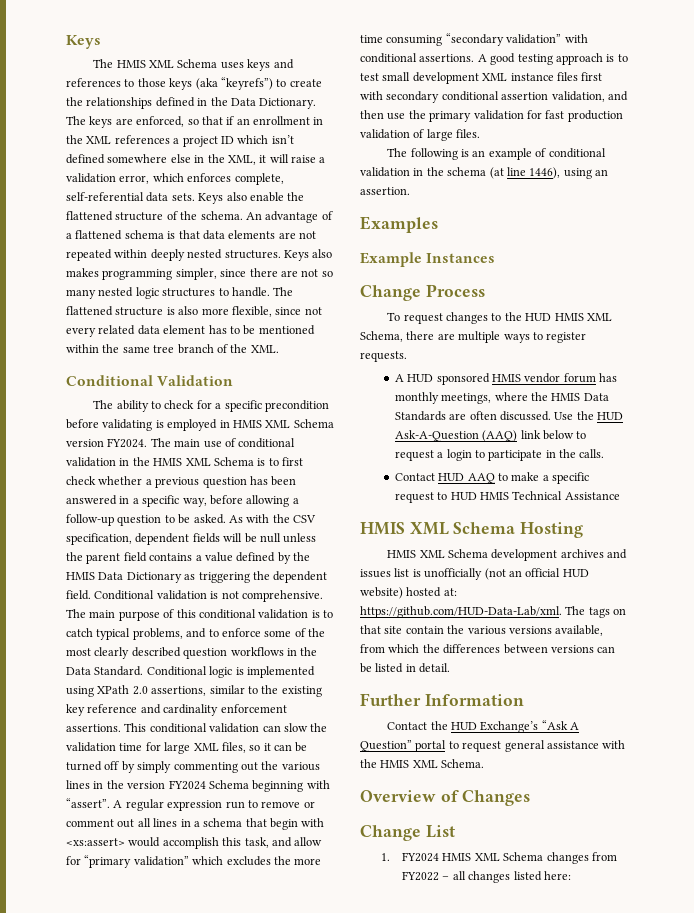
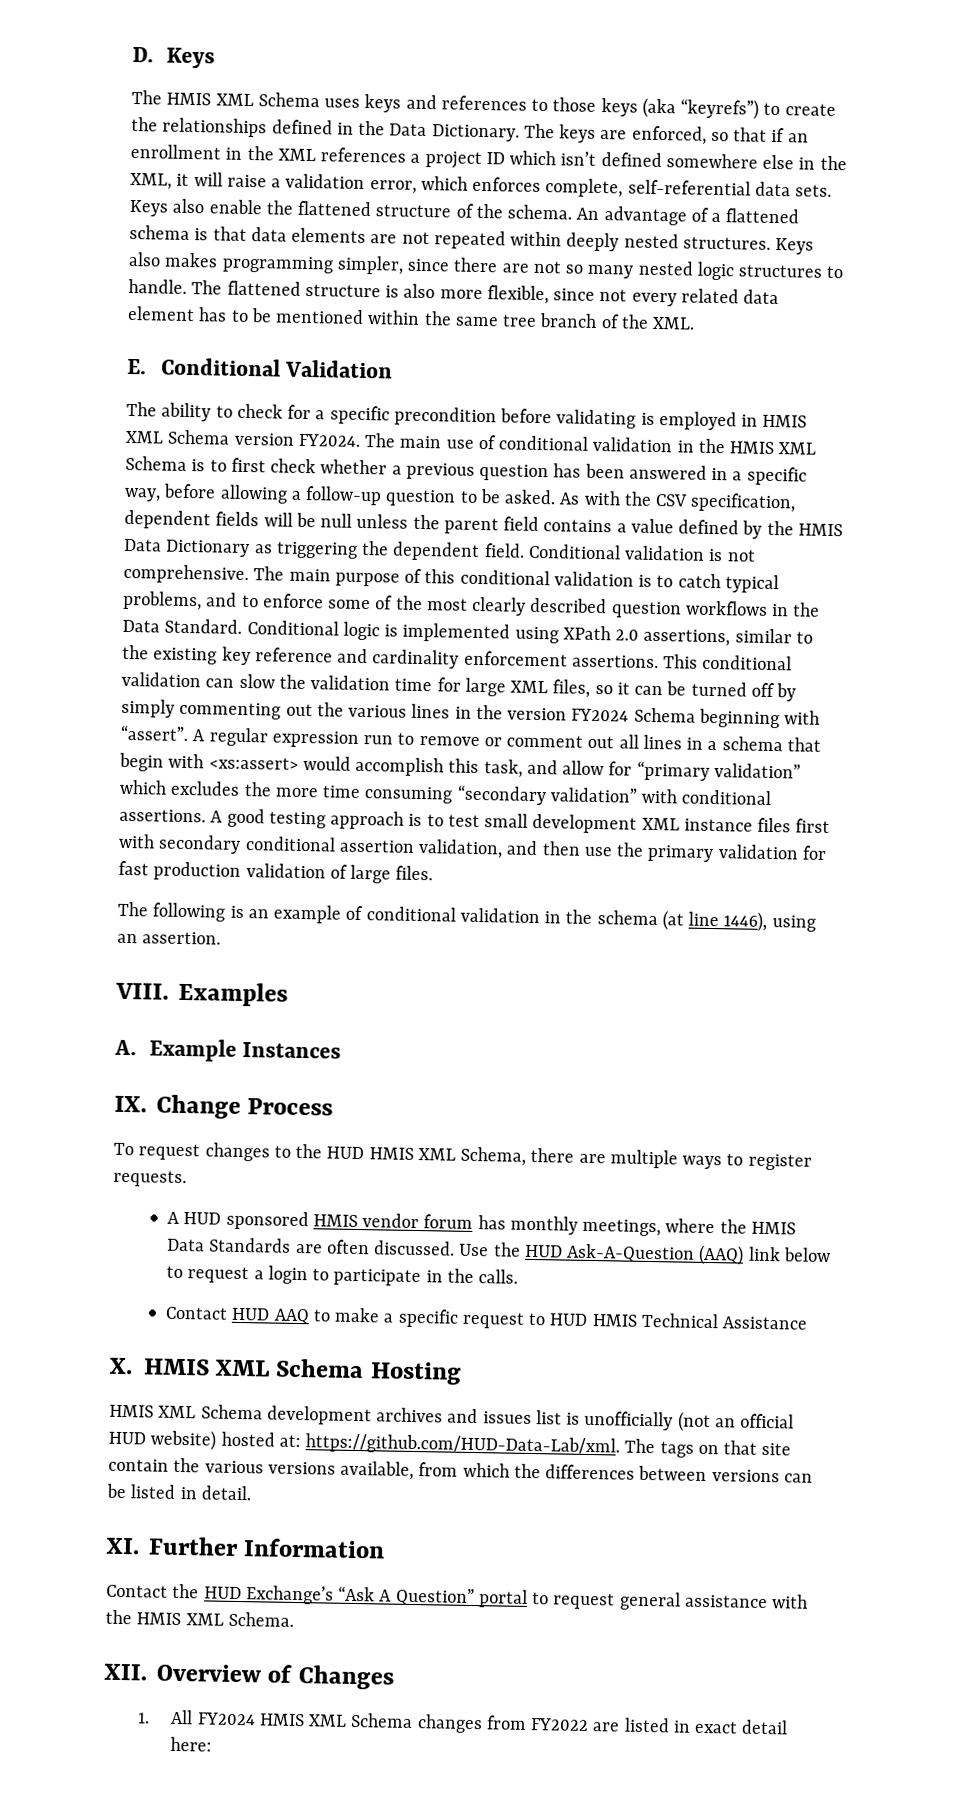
(66, 42) none -> [132,46,154,63] D.
(279, 349) none -> [127,358,147,375] E.
(410, 191) none -> [115,982,169,1000] VIII.
(438, 224) none -> [114,1039,137,1056] A.
(496, 258) none -> [114,1095,147,1113] IX.
(620, 496) none -> [108,1357,133,1375] X.
(451, 668) none -> [105,1537,140,1555] XI.
(485, 763) none -> [103,1663,147,1681] XII.
[360,825,455,841] // Change List -> (394, 1677) none
(391, 857) none -> [170,1709,194,1725] All
[442,871,542,883] – all changes listed -> [592,1717,789,1735] are listed in exact detail

